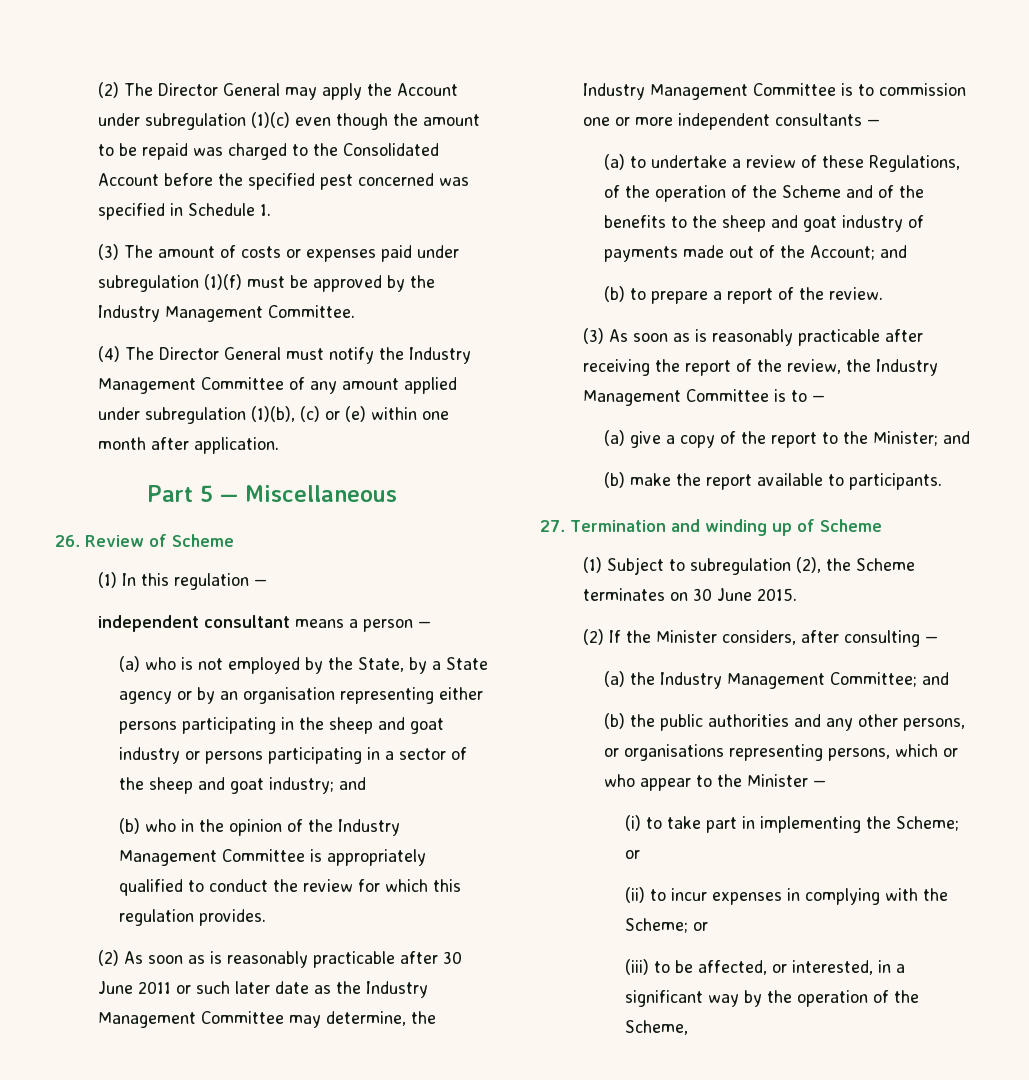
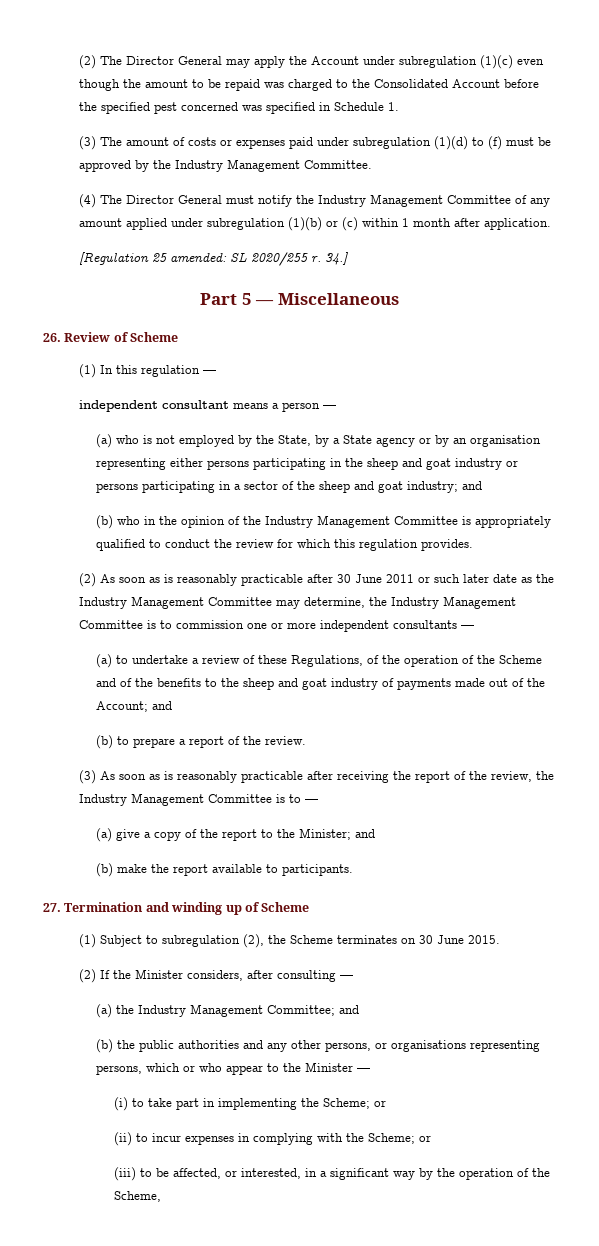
[203,274,242,290] (1)(f) -> [433,136,502,150] (1)(d) to (f)
[250,406,449,422] [97,437,279,454] (1)(b), (c) or (e) within one month after application. -> [287,217,551,231] [78,252,348,266] (1)(b) or (c) within 1 month after application. // [Regulation 25 amended: SL 2020/255 r. 34.]

